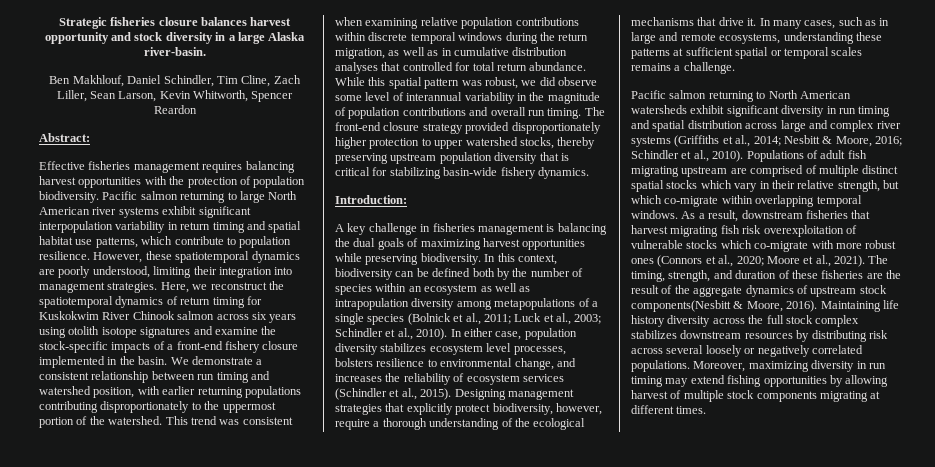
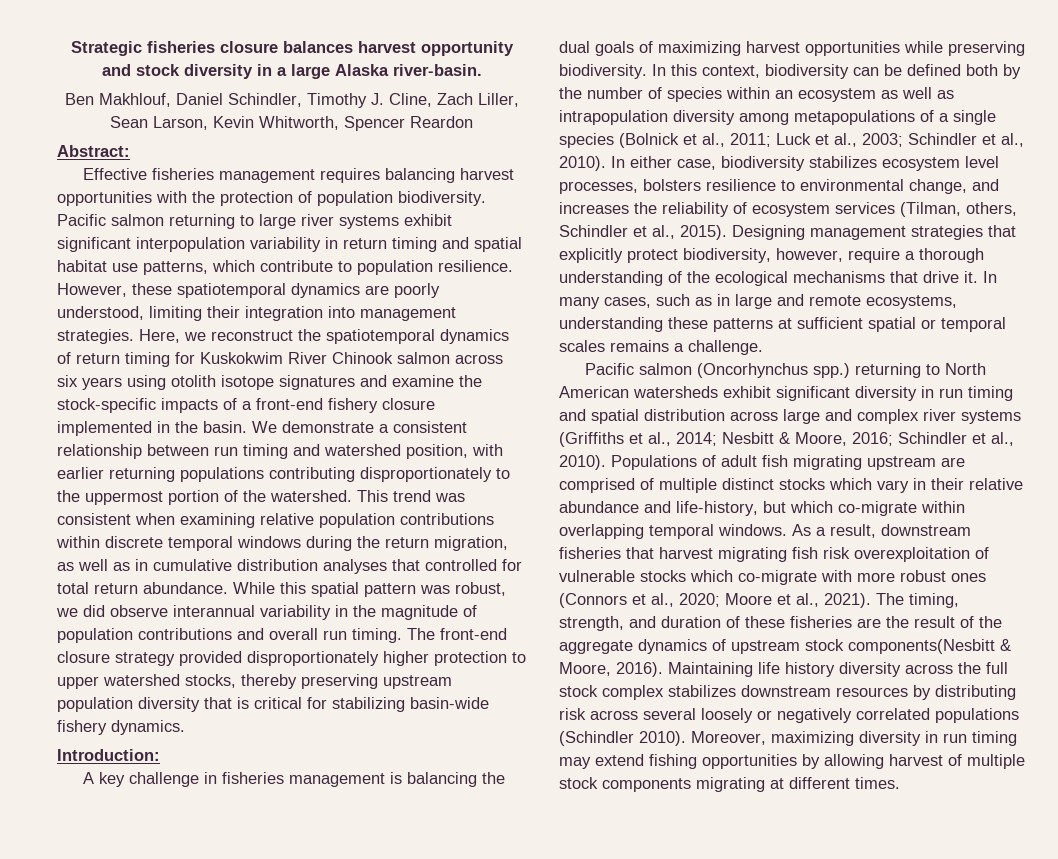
[216,76,238,84] Tim -> [306,93,384,108] Timothy J.
[268,191,298,200] [39,207,90,215] North American -> (296, 221) none
[335,92,404,101] some level of -> (168, 611) none
[524,328,577,340] [335,343,378,355] population diversity -> [721,156,805,171] biodiversity
[335,388,387,400] (Schindler -> [900,202,1017,217] [559,225,628,237] (Tilman, others, Schindler
(707, 94) none -> [696,363,850,378] (Oncorhynchus spp.)
[631,180,664,192] spatial -> (774, 484) none
[837,180,880,192] strength, -> [559,501,758,516] abundance and life-history,
[631,360,690,372] populations. -> [935,708,1019,723] [559,731,686,746] populations (Schindler 2010).

